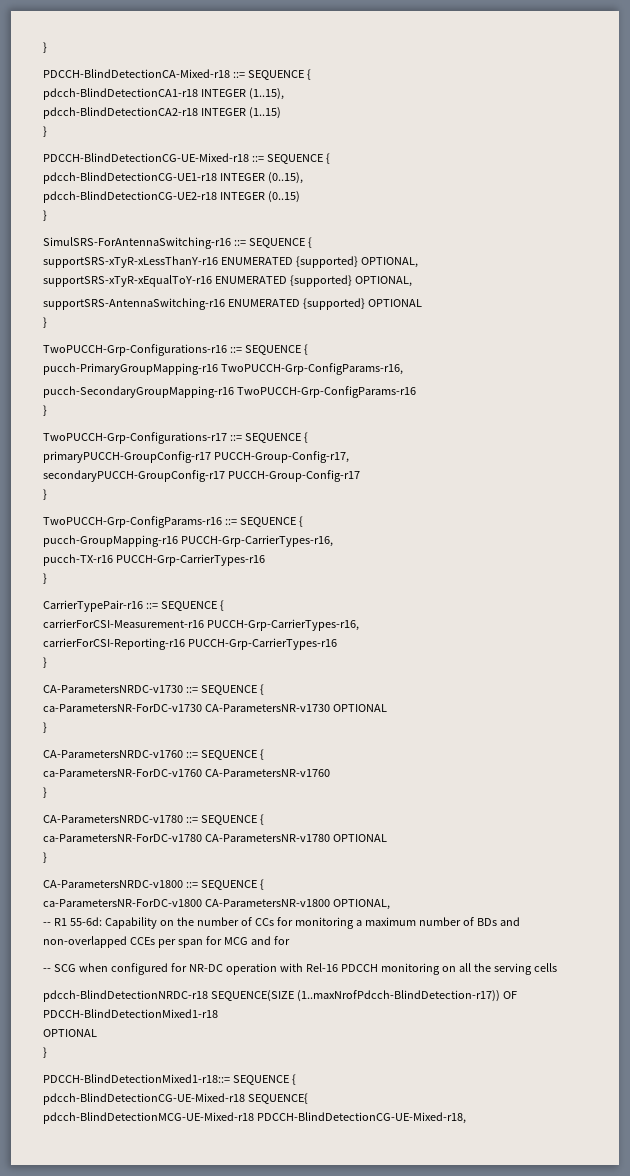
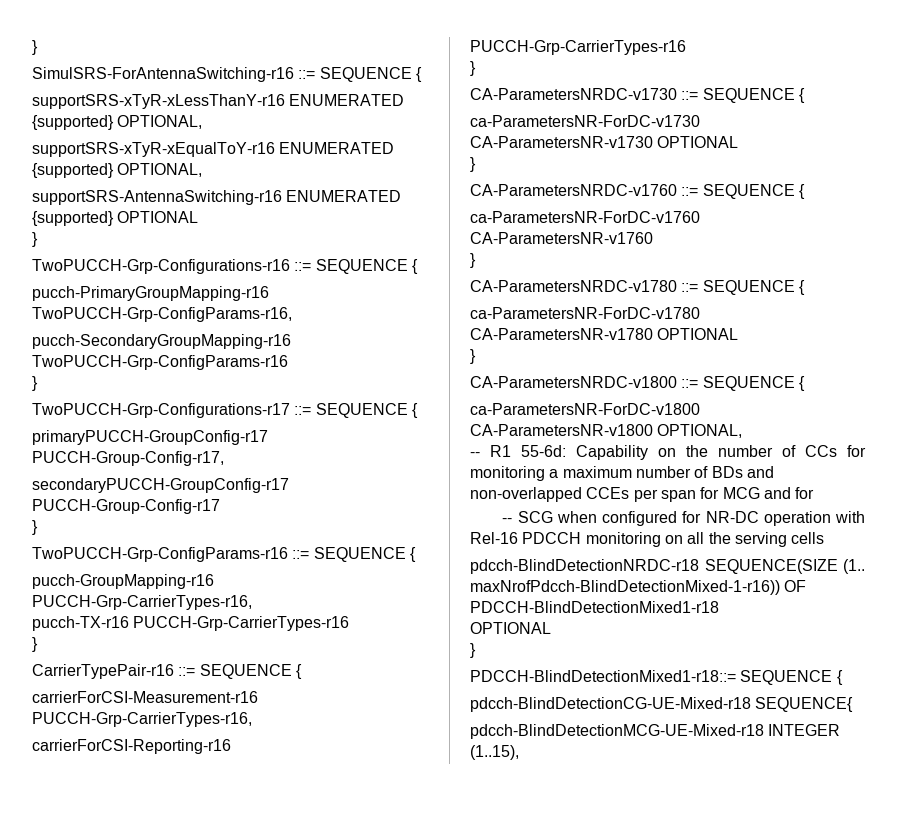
[43,42,47,53] [43,69,311,80] [43,88,284,100] [43,107,281,119] [43,126,47,137] [43,153,330,164] [43,172,303,184] [43,191,300,203] [43,210,47,221] } // PDCCH-BlindDetectionCA-Mixed-r18 ::= SEQUENCE { // pdcch-BlindDetectionCA1-r18 INTEGER (1..15), // pdcch-BlindDetectionCA2-r18 INTEGER (1..15) // } // PDCCH-BlindDetectionCG-UE-Mixed-r18 ::= SEQUENCE { // pdcch-BlindDetectionCG-UE1-r18 INTEGER (0..15), // pdcch-BlindDetectionCG-UE2-r18 INTEGER (0..15) // } -> [32,40,38,55] }
[296,990,500,1002] (1..maxNrofPdcch-BlindDetection-r17)) -> [843,559,865,574] [470,580,780,595] (1.. maxNrofPdcch-BlindDetectionMixed-1-r16))
[256,1112,466,1124] PDCCH-BlindDetectionCG-UE-Mixed-r18, -> [768,724,841,736] [470,745,519,760] INTEGER (1..15),

